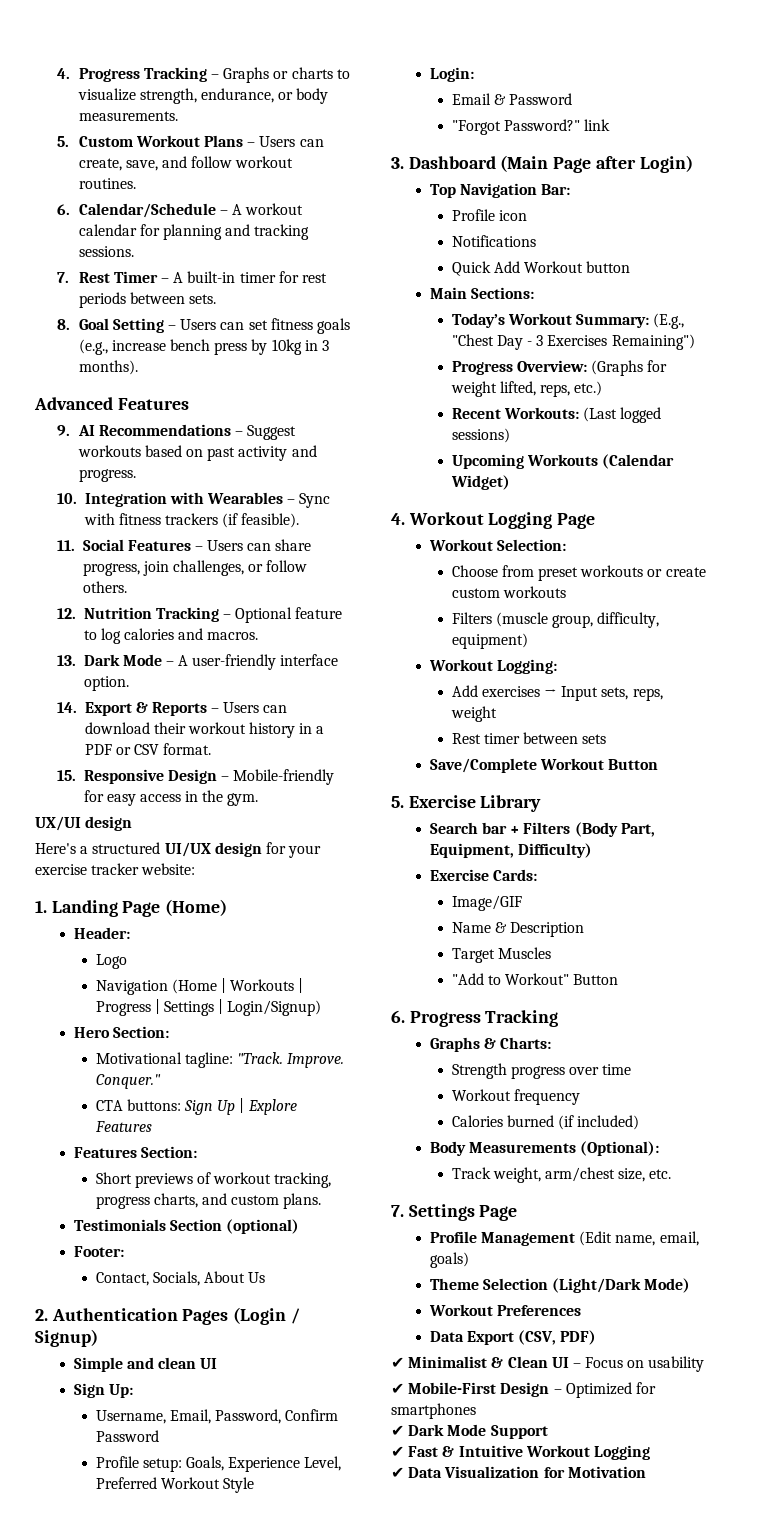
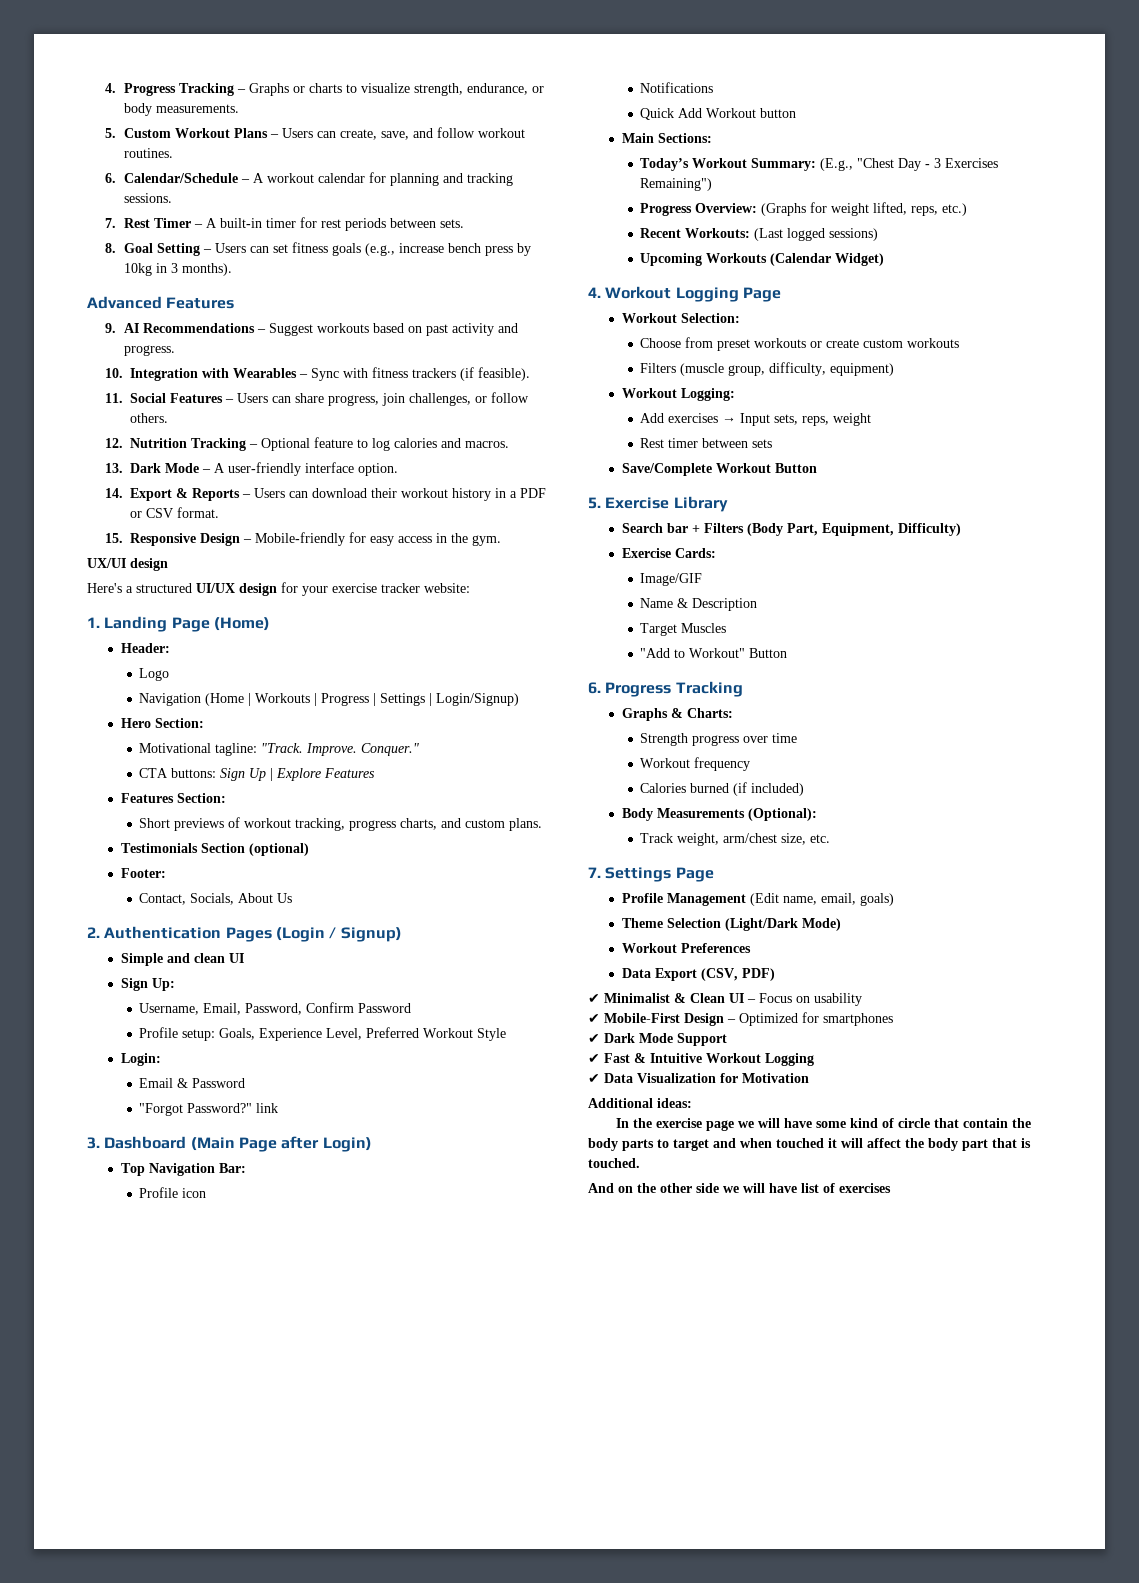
(646, 1472) none -> [588,1098,692,1108] [615,1118,1031,1131] [588,1138,1031,1151] [588,1158,640,1168] [588,1183,891,1193] // Additional ideas: // In the exercise page we will have some kind of circle that contain the body parts to target and when touched it will affect the body part that is touched. // And on the other side we will have list of exercises

